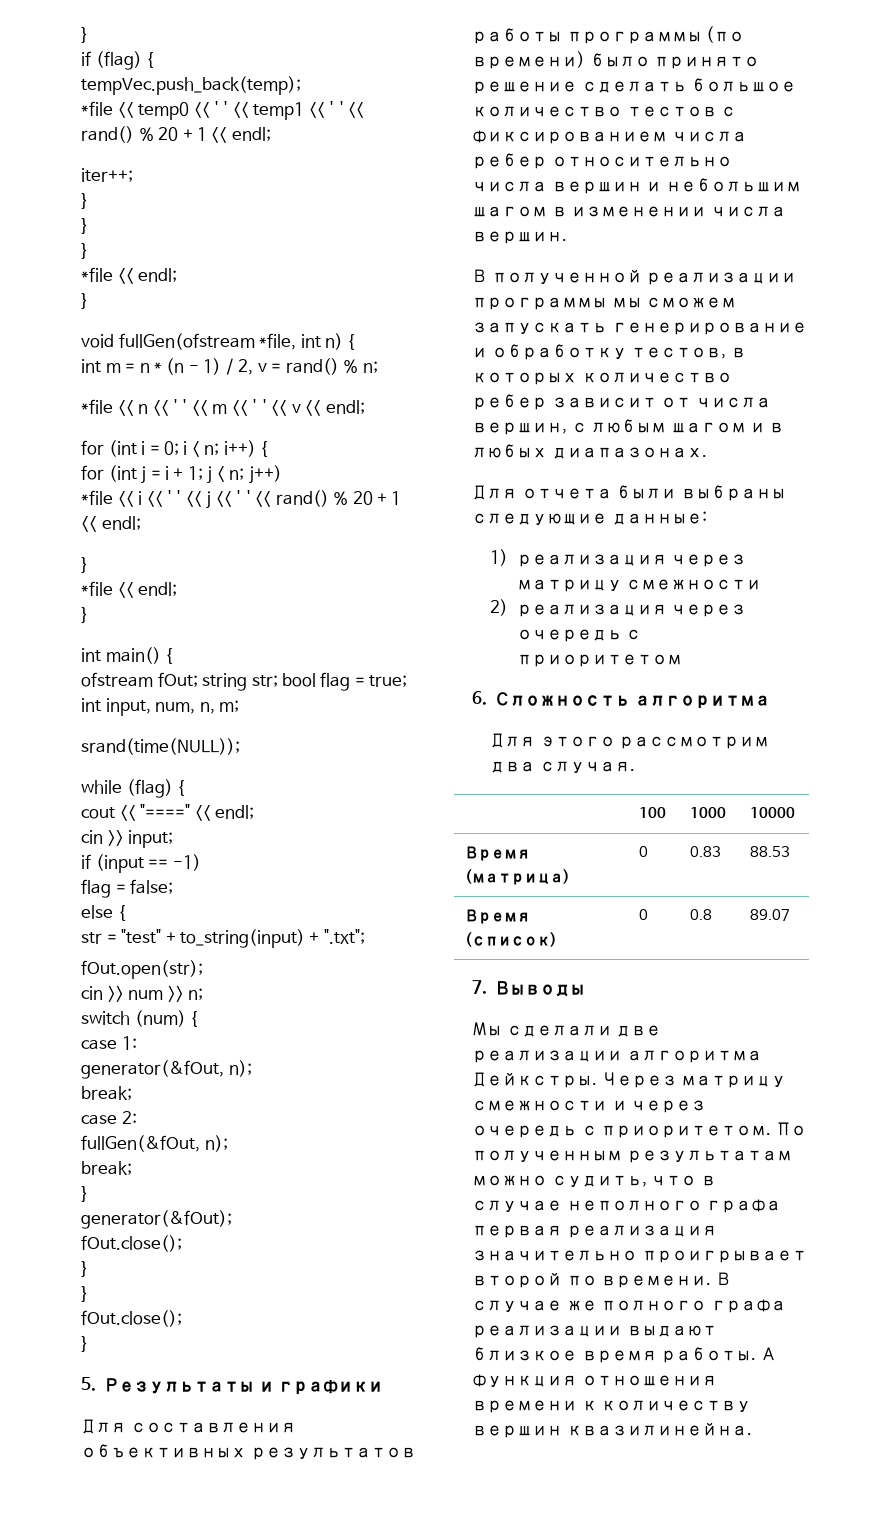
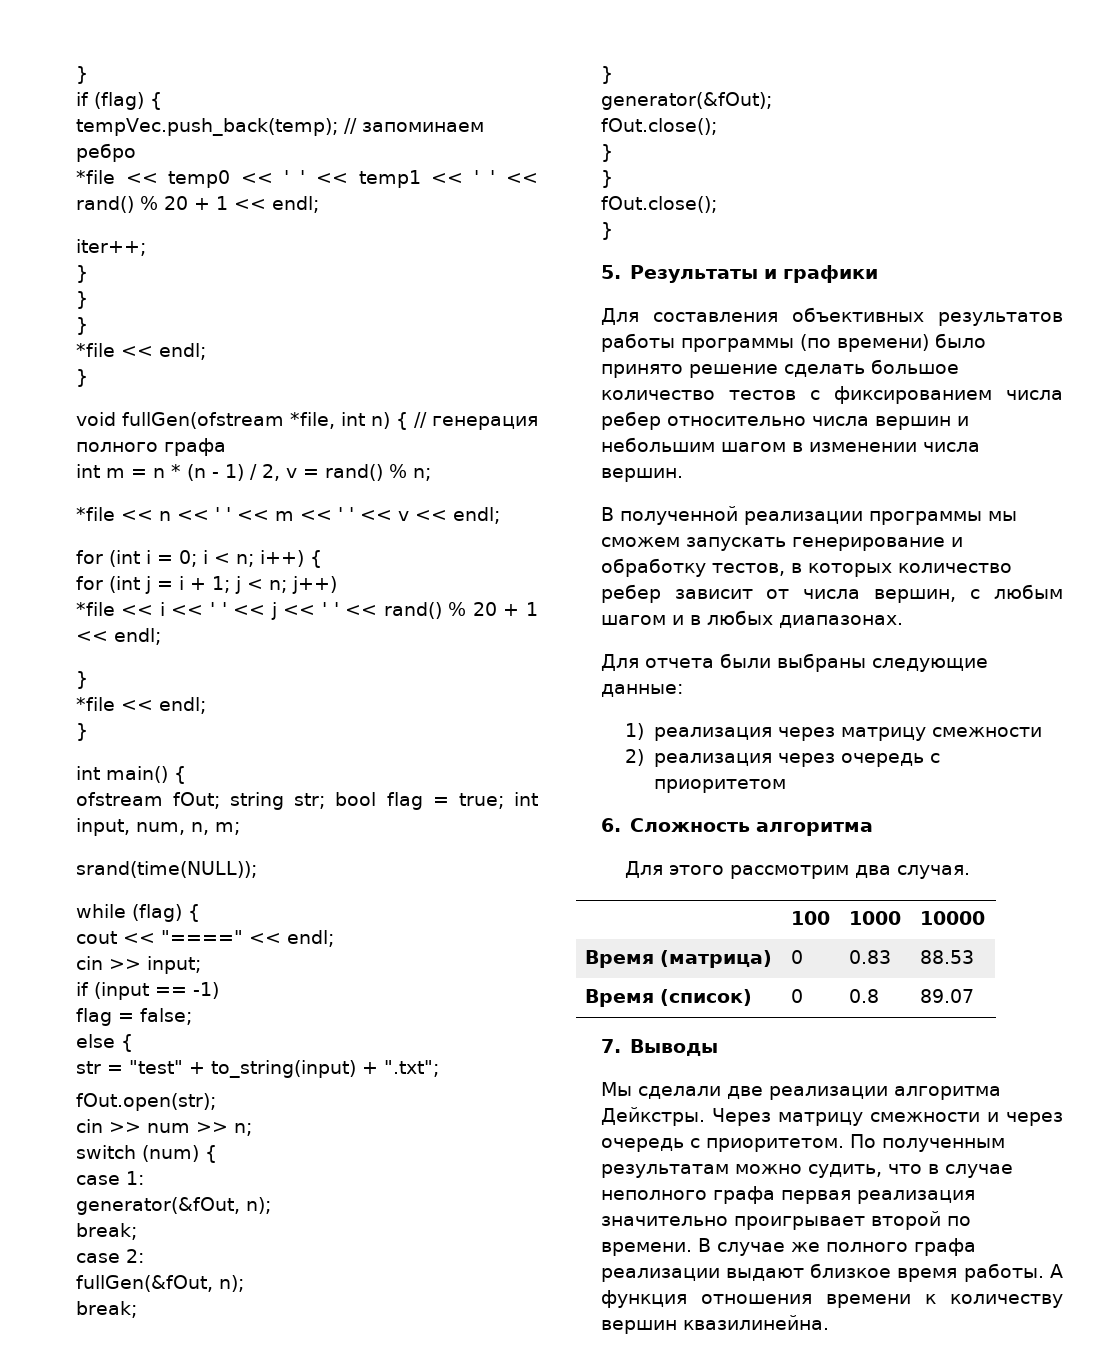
(302, 85) none -> [343,118,484,134] [75,143,136,162] // запоминаем ребро
(356, 342) none -> [413,412,538,430] [75,438,226,456] // генерация полного графа

